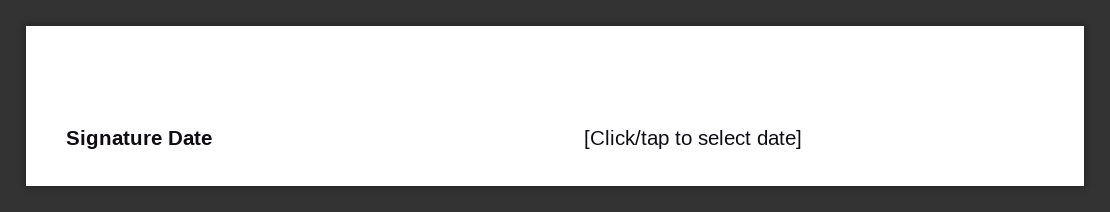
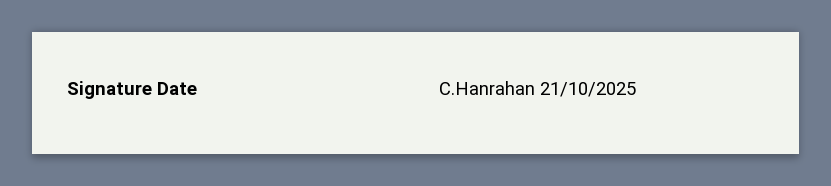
[584,130,802,149] [Click/tap to select date] -> [439,81,636,97] C.Hanrahan 21/10/2025

